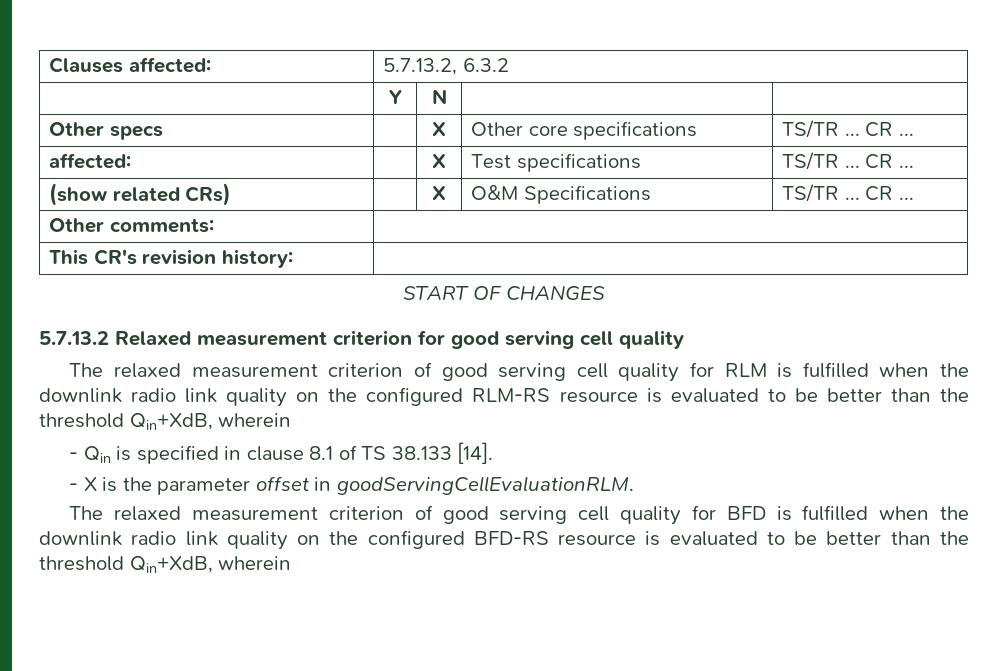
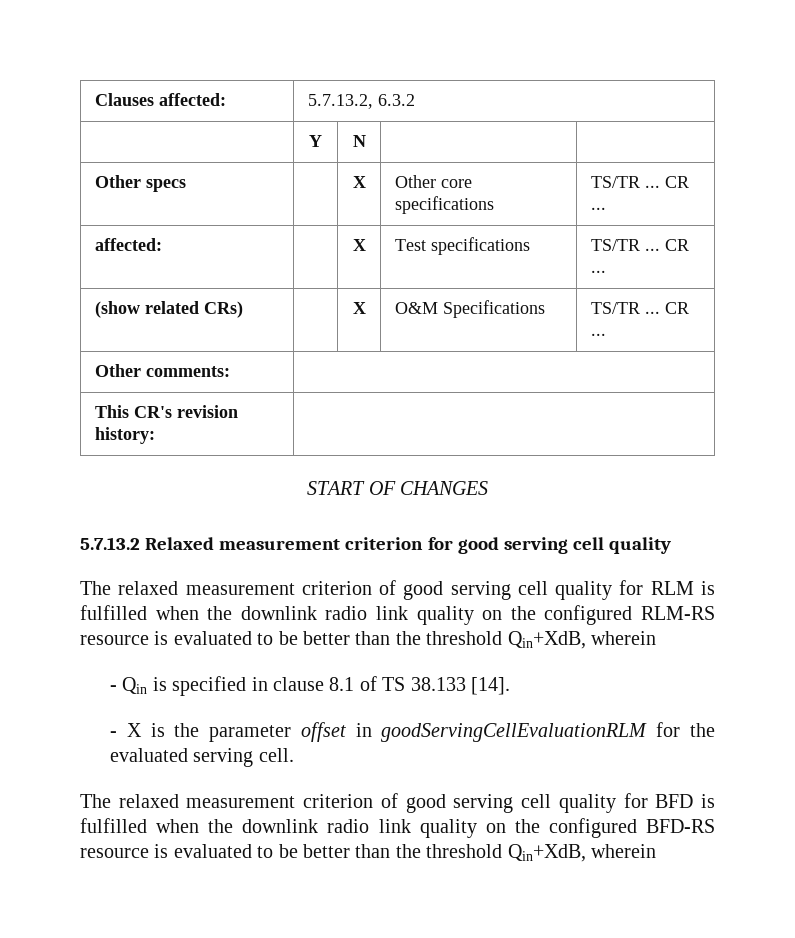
[336,476,634,495] goodServingCellEvaluationRLM. -> [381,722,715,742] [110,748,294,767] goodServingCellEvaluationRLM for the evaluated serving cell.

